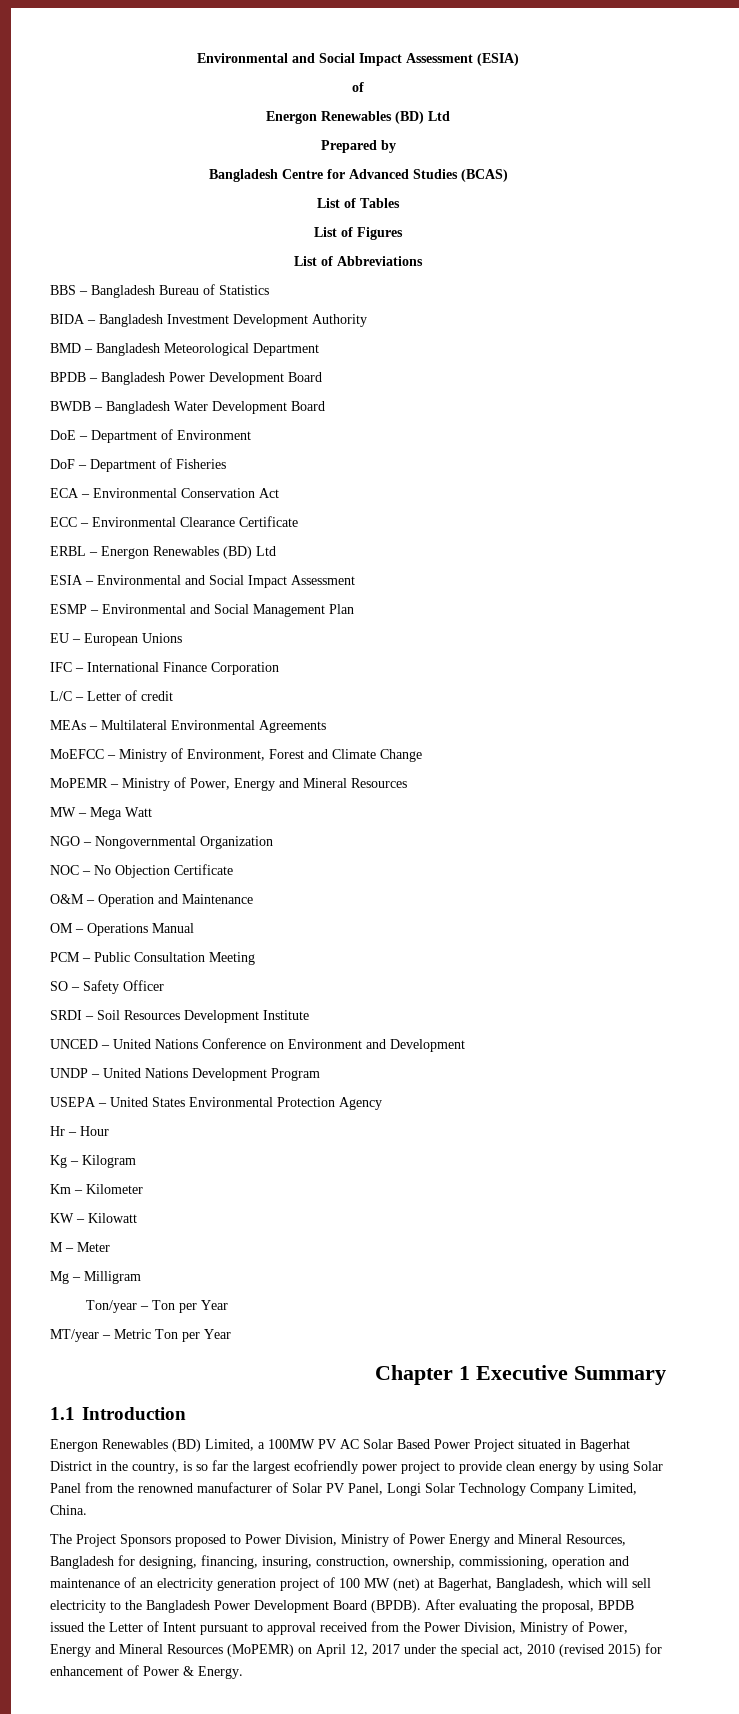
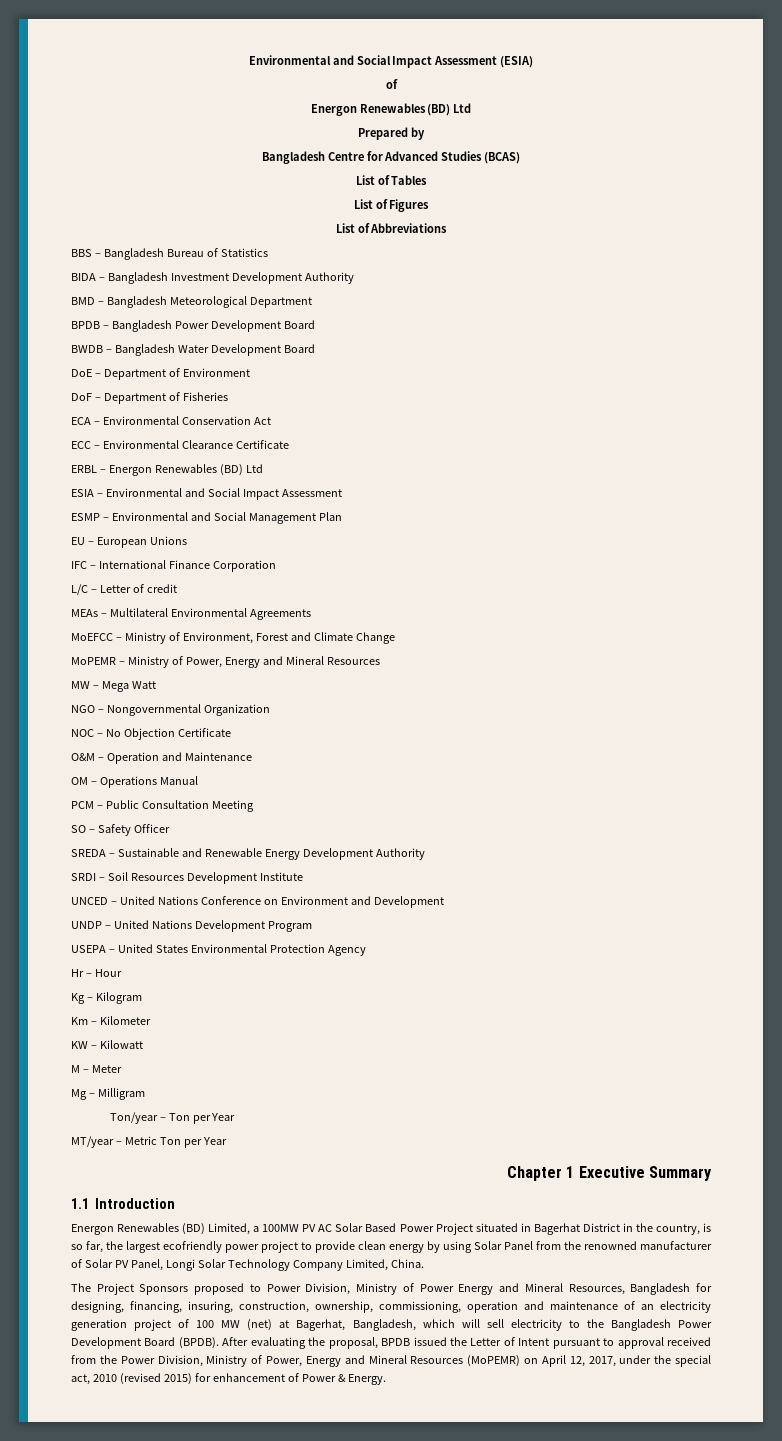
(164, 985) none -> [71,848,425,860] // SREDA – Sustainable and Renewable Energy Development Authority
[212,1460,228,1471] far -> [86,1241,103,1253] far,
[372,1644,400,1654] 2017 -> [588,1356,616,1367] 2017,

